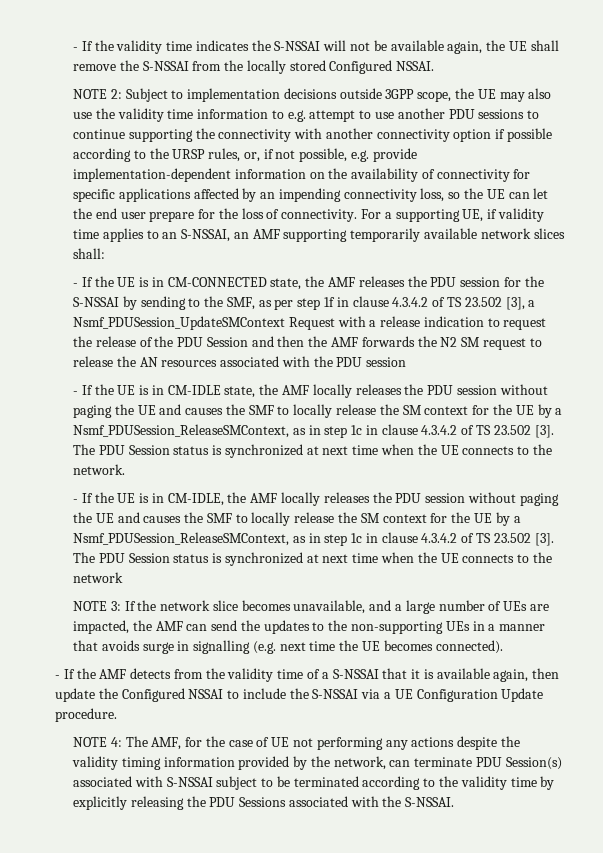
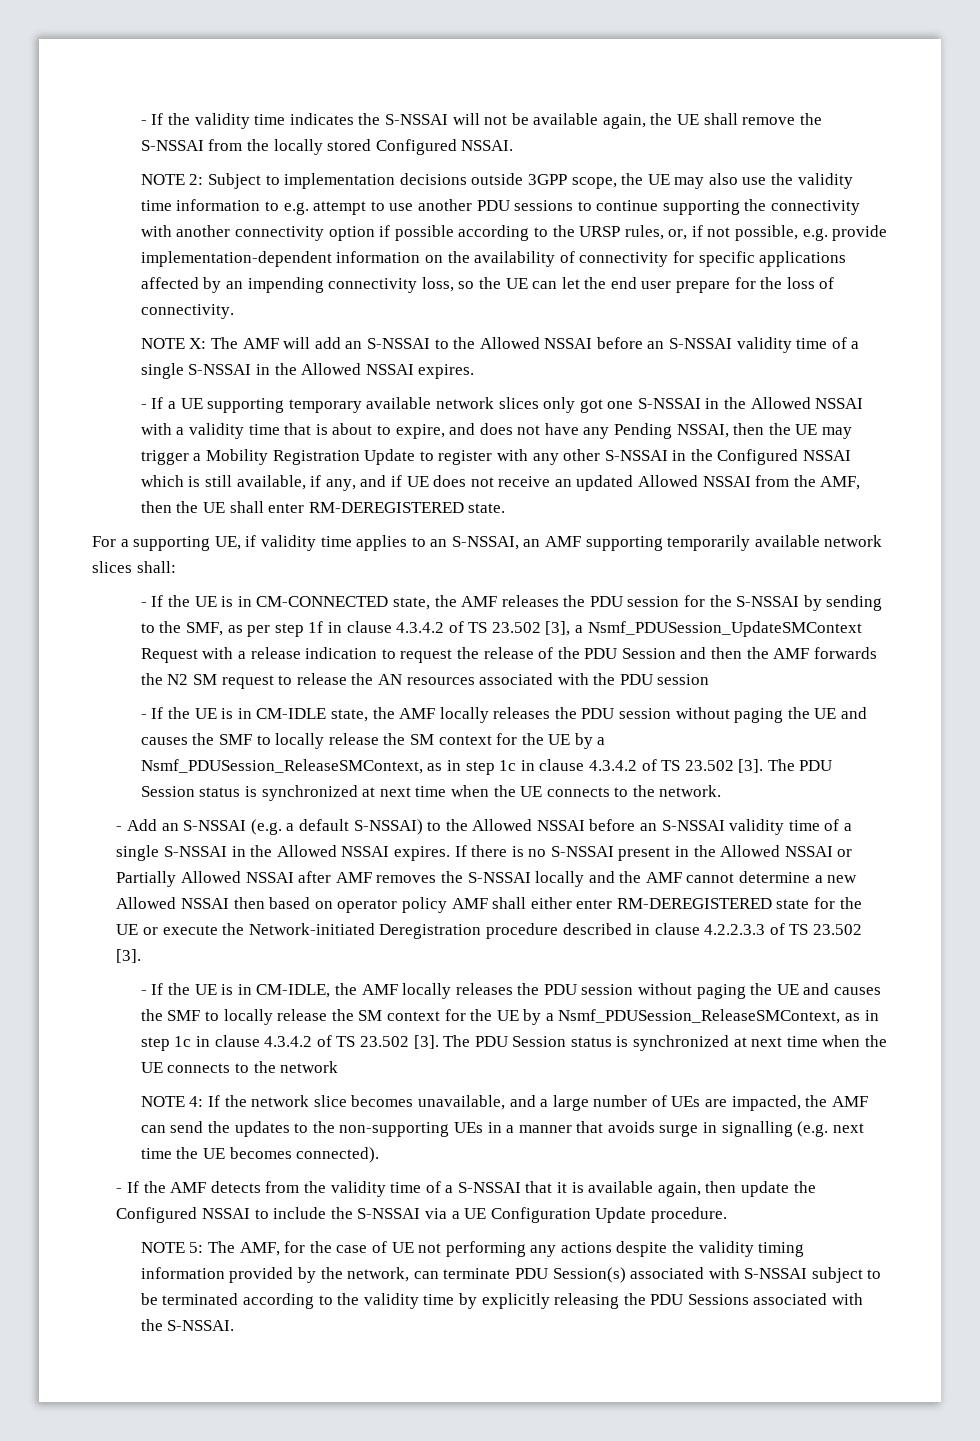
(358, 215) none -> [140,337,860,353] [140,363,475,379] [140,397,864,413] [140,423,852,439] [140,449,852,465] [140,475,861,491] [140,501,506,513] // NOTE X: The AMF will add an S-NSSAI to the Allowed NSSAI before an S-NSSAI validity time of a single S-NSSAI in the Allowed NSSAI expires. // - If a UE supporting temporary available network slices only got one S-NSSAI in the Allowed NSSAI with a validity time that is about to expire, and does not have any Pending NSSAI, then the UE may trigger a Mobility Registration Update to register with any other S-NSSAI in the Configured NSSAI which is still available, if any, and if UE does not receive an updated Allowed NSSAI from the AMF, then the UE shall enter RM-DEREGISTERED state. //
(126, 469) none -> [116,819,853,835] [116,845,853,861] [116,871,858,887] [116,897,862,913] [116,923,863,939] [116,949,142,963] // - Add an S-NSSAI (e.g. a default S-NSSAI) to the Allowed NSSAI before an S-NSSAI validity time of a single S-NSSAI in the Allowed NSSAI expires. If there is no S-NSSAI present in the Allowed NSSAI or Partially Allowed NSSAI after AMF removes the S-NSSAI locally and the AMF cannot determine a new Allowed NSSAI then based on operator policy AMF shall either enter RM-DEREGISTERED state for the UE or execute the Network-initiated Deregistration procedure described in clause 4.2.2.3.3 of TS 23.502 [3].
[110,601,121,611] 3: -> [189,1096,204,1107] 4:
[110,737,122,747] 4: -> [189,1242,204,1253] 5:

